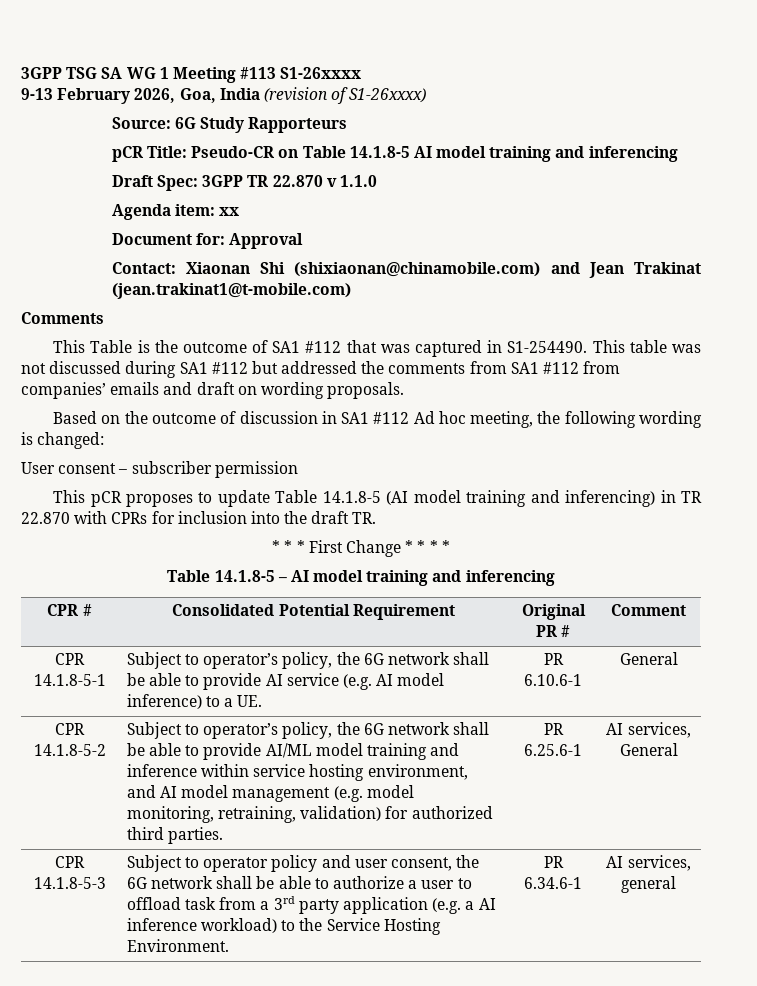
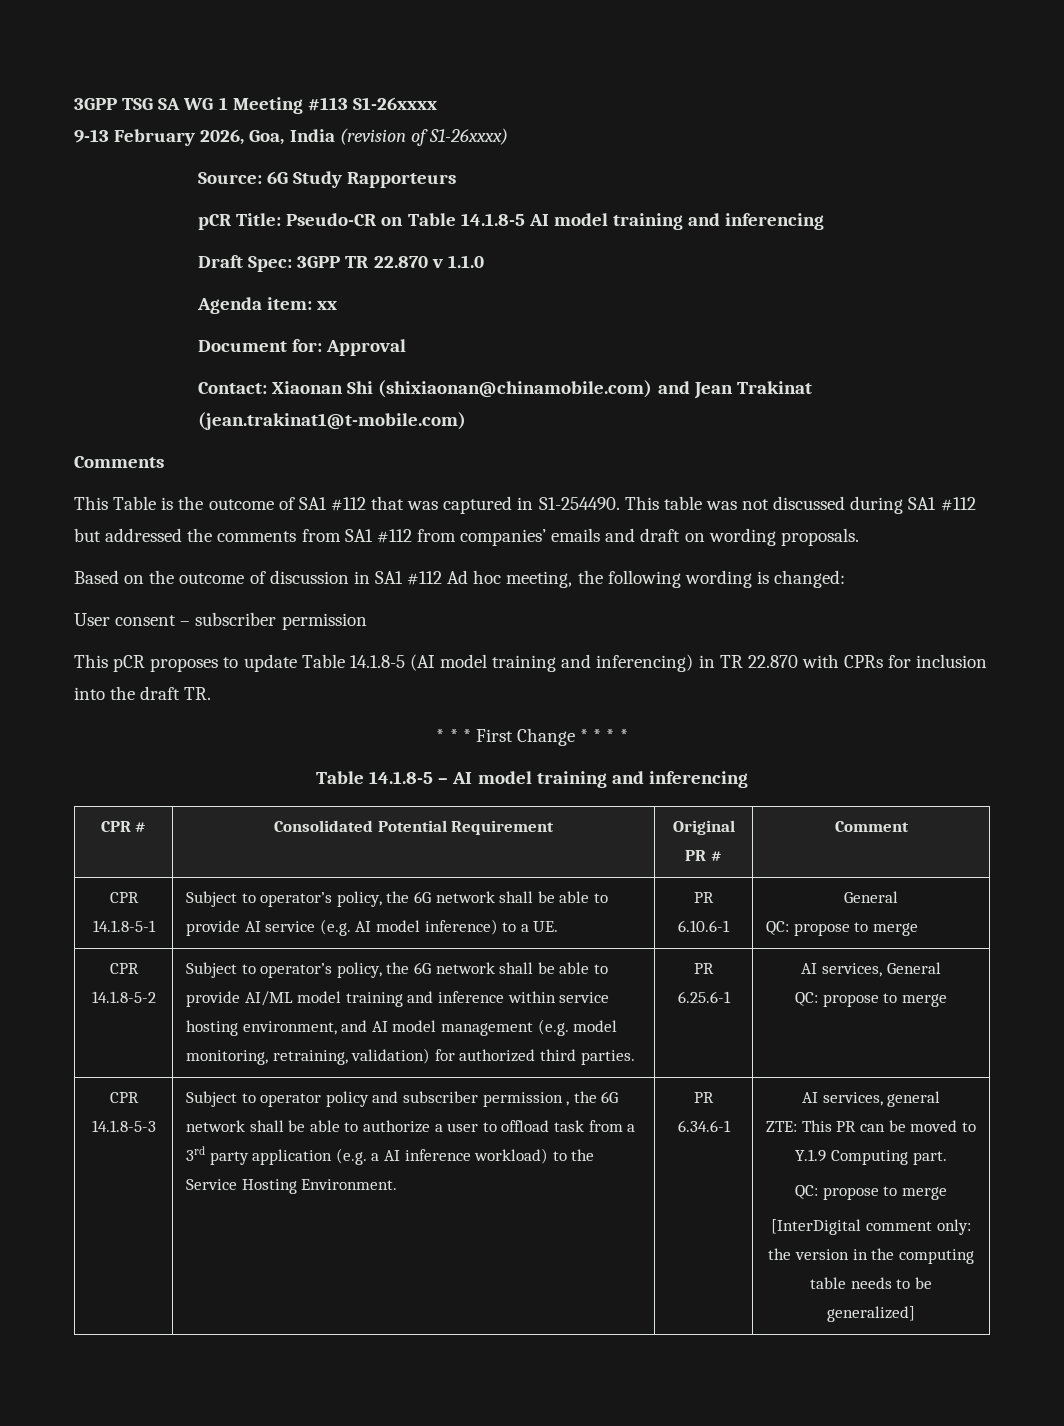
(678, 658) none -> [766,921,918,936] // QC: propose to merge
(678, 749) none -> [795,992,947,1007] // QC: propose to merge
[354,857,452,871] user consent, -> [402,1091,570,1107] subscriber permission ,
(676, 884) none -> [766,1120,976,1132] [795,1149,947,1165] [795,1185,947,1200] [771,1219,971,1235] [768,1248,974,1264] [810,1277,932,1289] [827,1306,915,1322] // ZTE: This PR can be moved to Y.1.9 Computing part. // QC: propose to merge // [InterDigital comment only: the version in the computing table needs to be generalized]

